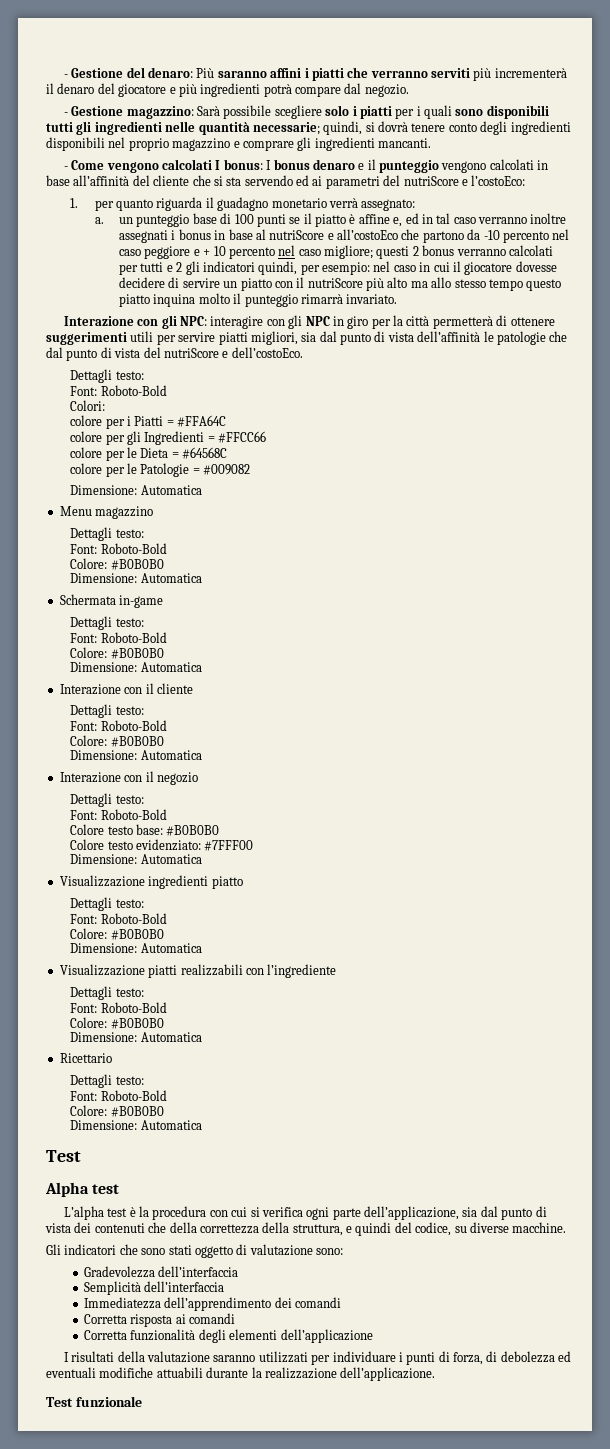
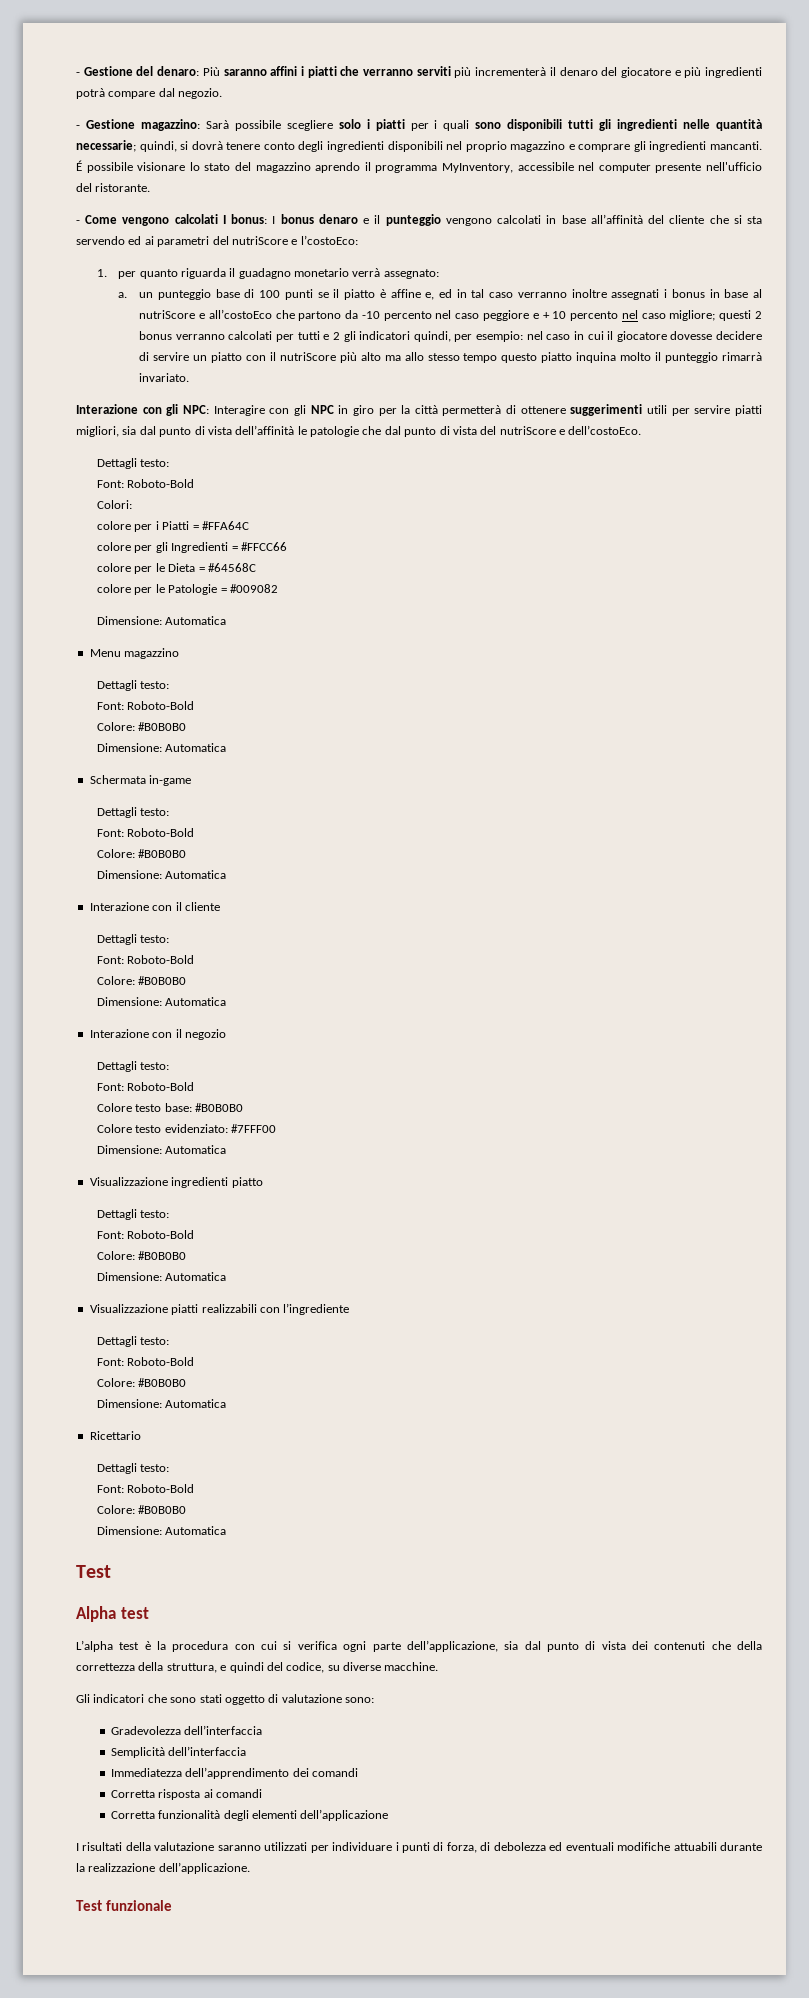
(431, 143) none -> [76,160,763,173] [76,183,151,192] É possibile visionare lo stato del magazzino aprendo il programma MyInventory, accessibile nel computer presente nell'ufficio del ristorante.
[210,316,264,329] interagire -> [213,405,265,416] Interagire

